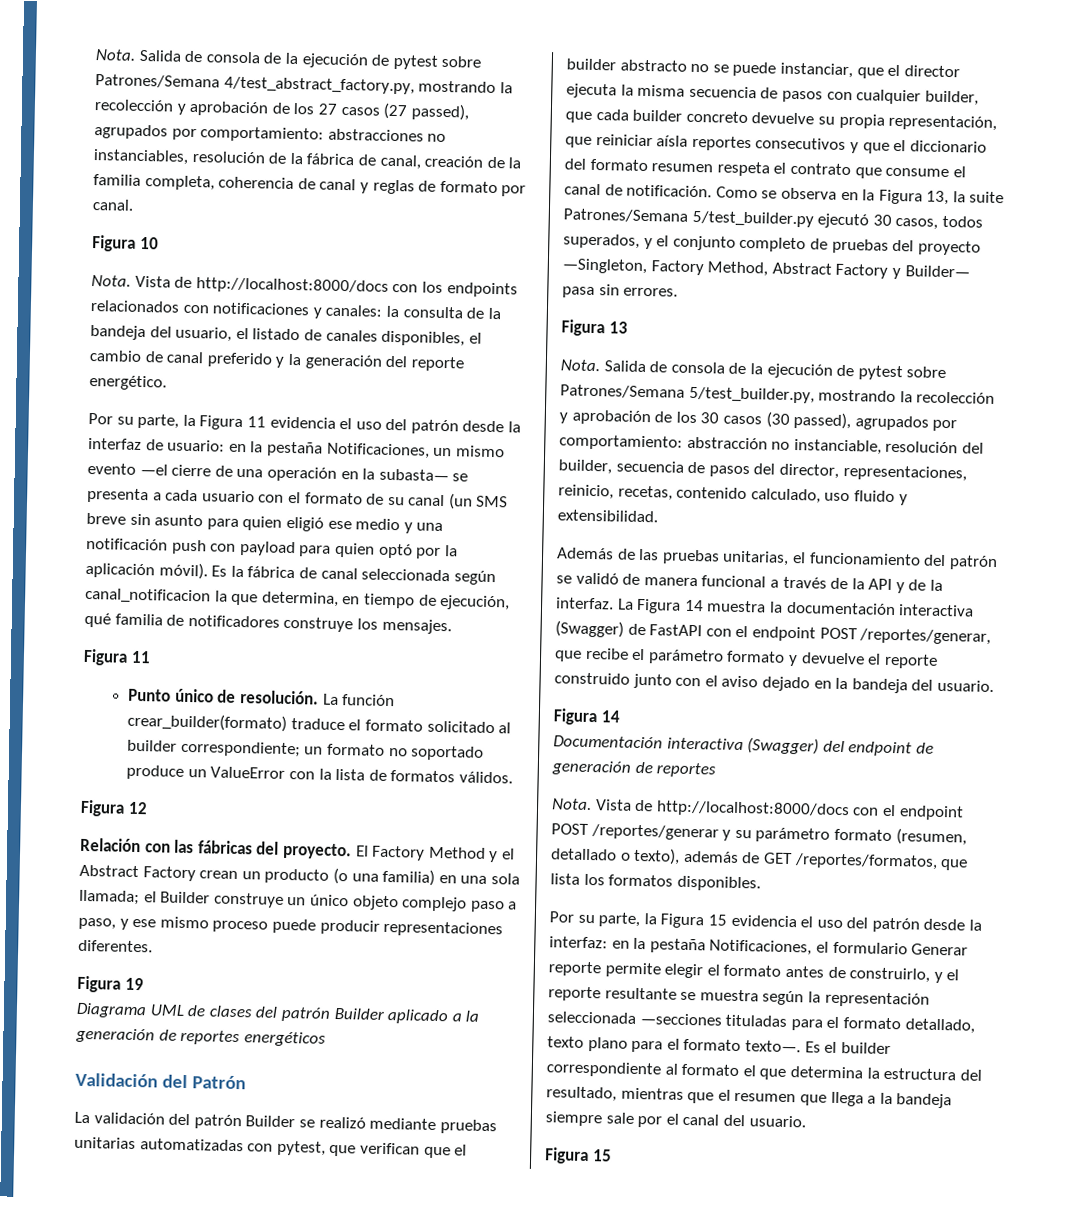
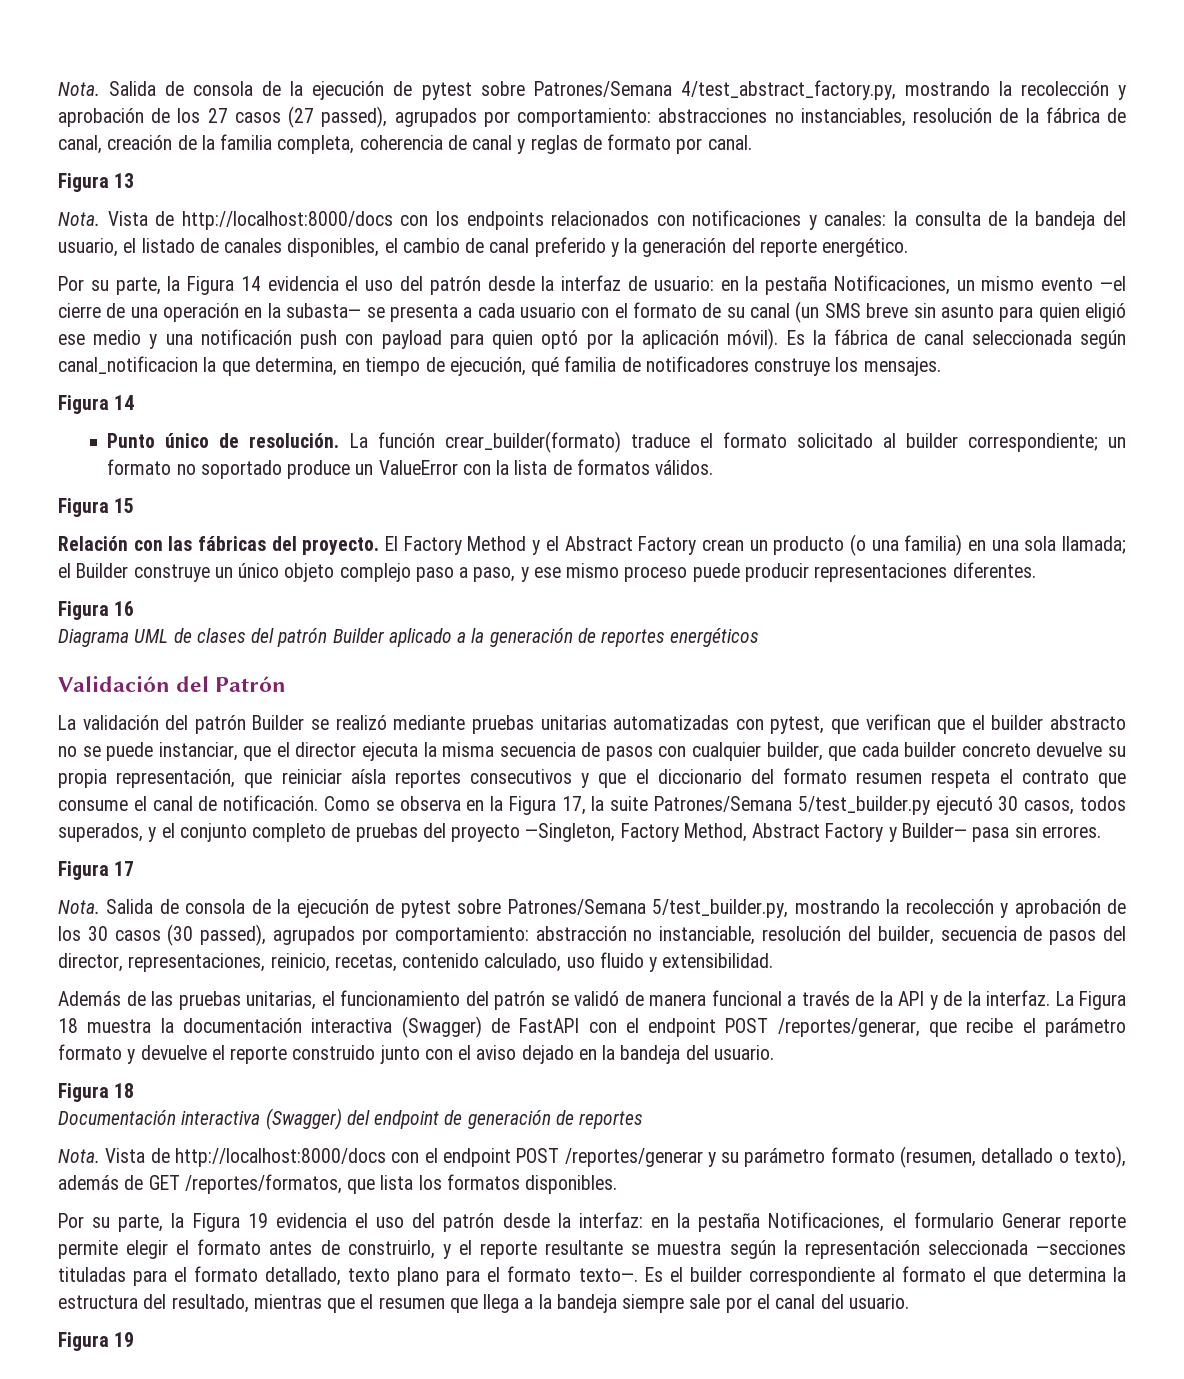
[139,236,159,250] 10 -> [114,173,135,188] 13
[246,416,266,428] 11 -> [240,276,261,291] 14
[130,650,151,664] 11 -> [114,395,135,410] 14
[127,801,148,815] 12 -> [114,498,135,513] 15
[124,977,144,991] 19 -> [114,601,135,616] 16
[926,190,950,206] 13, -> [561,796,586,815] 17,
[608,321,628,334] 13 -> [114,861,135,876] 17
[683,599,704,612] 14 -> [58,1018,78,1033] 18
[600,710,620,723] 14 -> [114,1083,135,1098] 18
[707,914,727,926] 15 -> [247,1213,268,1228] 19
[592,1149,612,1162] 15 -> [114,1332,135,1347] 19

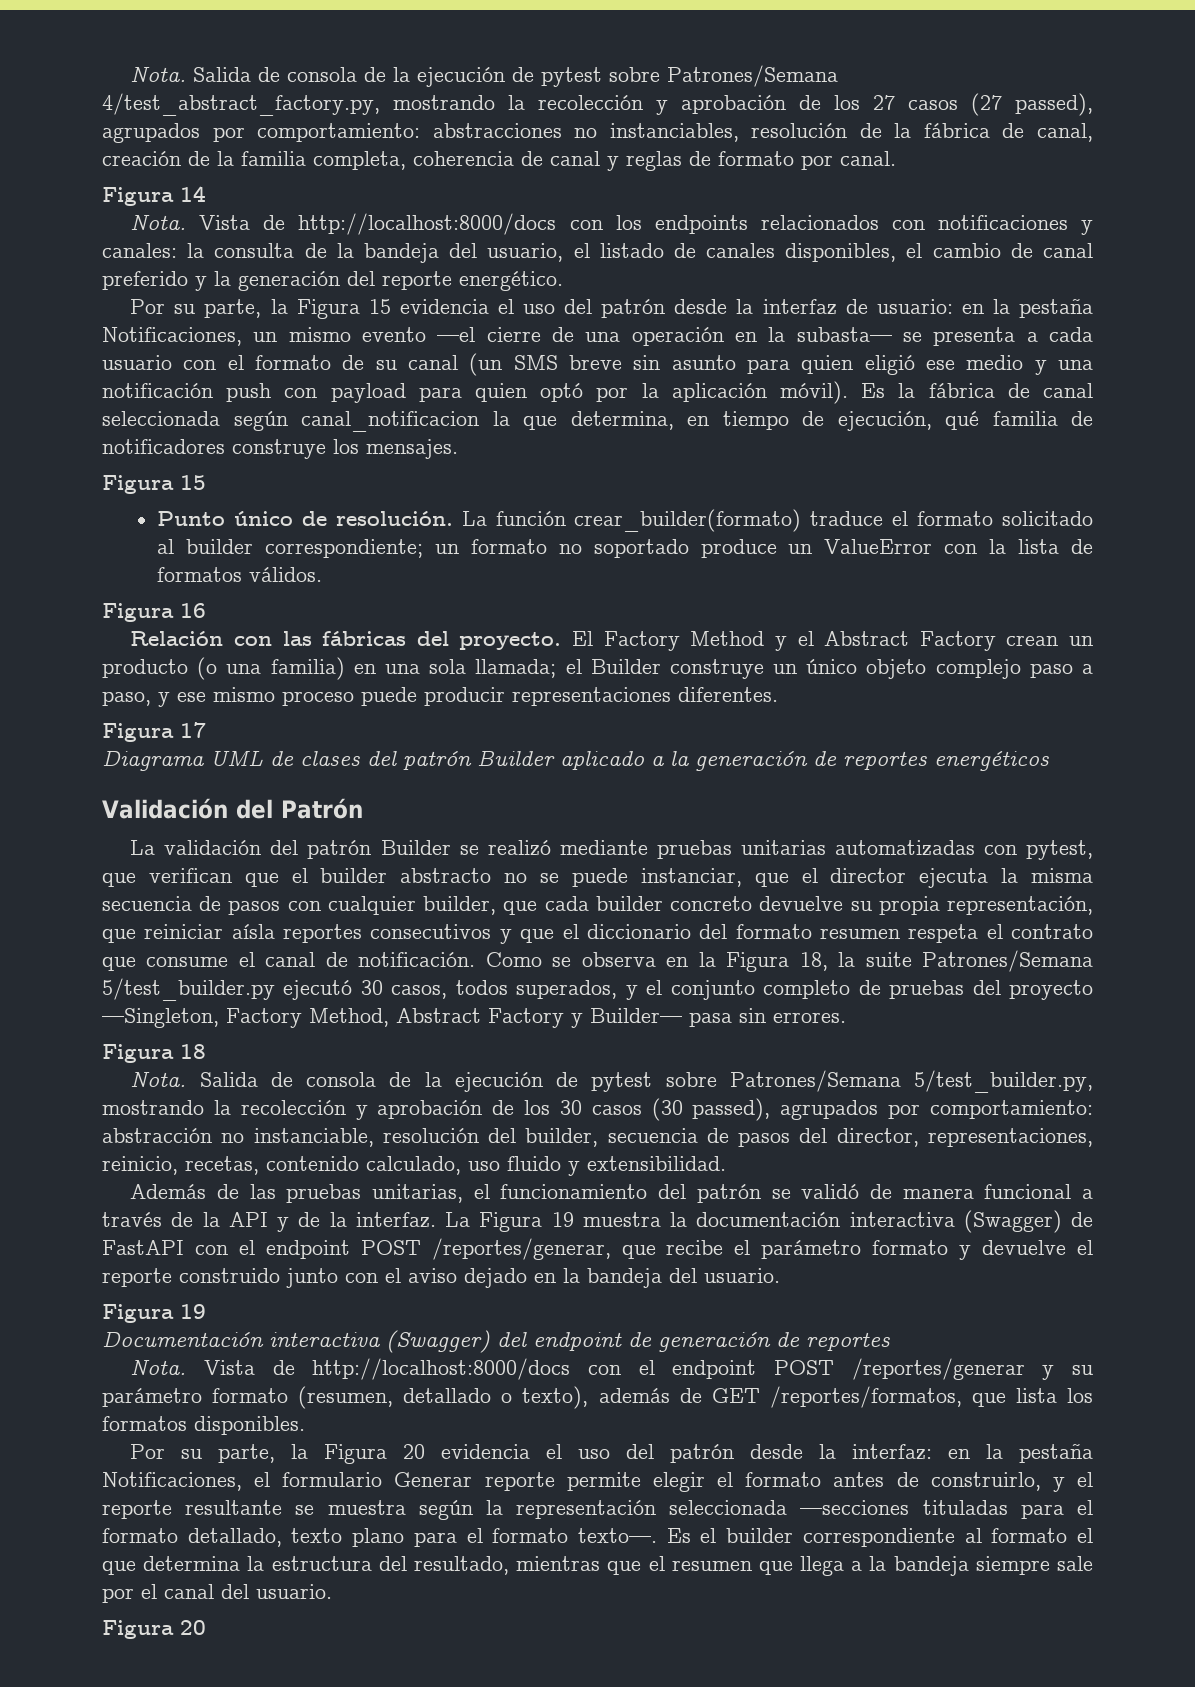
[114,173,135,188] 13 -> [180,186,206,202] 14
[240,276,261,291] 14 -> [368,299,391,314] 15
[114,395,135,410] 14 -> [180,475,206,490] 15
[114,498,135,513] 15 -> [180,603,206,618] 16
[114,601,135,616] 16 -> [180,722,206,738] 17
[561,796,586,815] 17, -> [799,952,828,971] 18,
[114,861,135,876] 17 -> [180,1044,206,1059] 18
[58,1018,78,1033] 18 -> [551,1212,574,1227] 19
[114,1083,135,1098] 18 -> [180,1304,206,1319] 19
[247,1213,268,1228] 19 -> [403,1444,426,1459] 20
[114,1332,135,1347] 19 -> [180,1620,206,1635] 20

